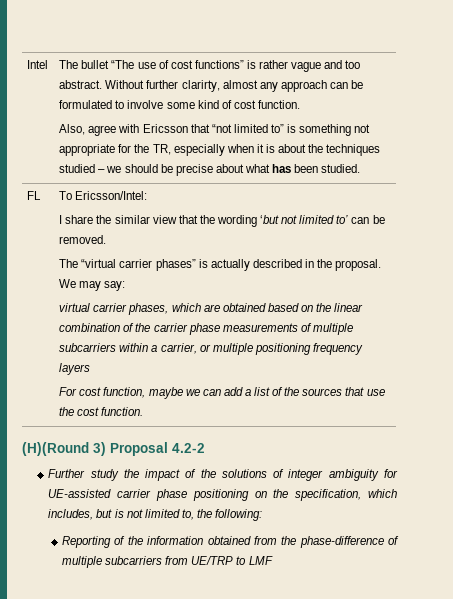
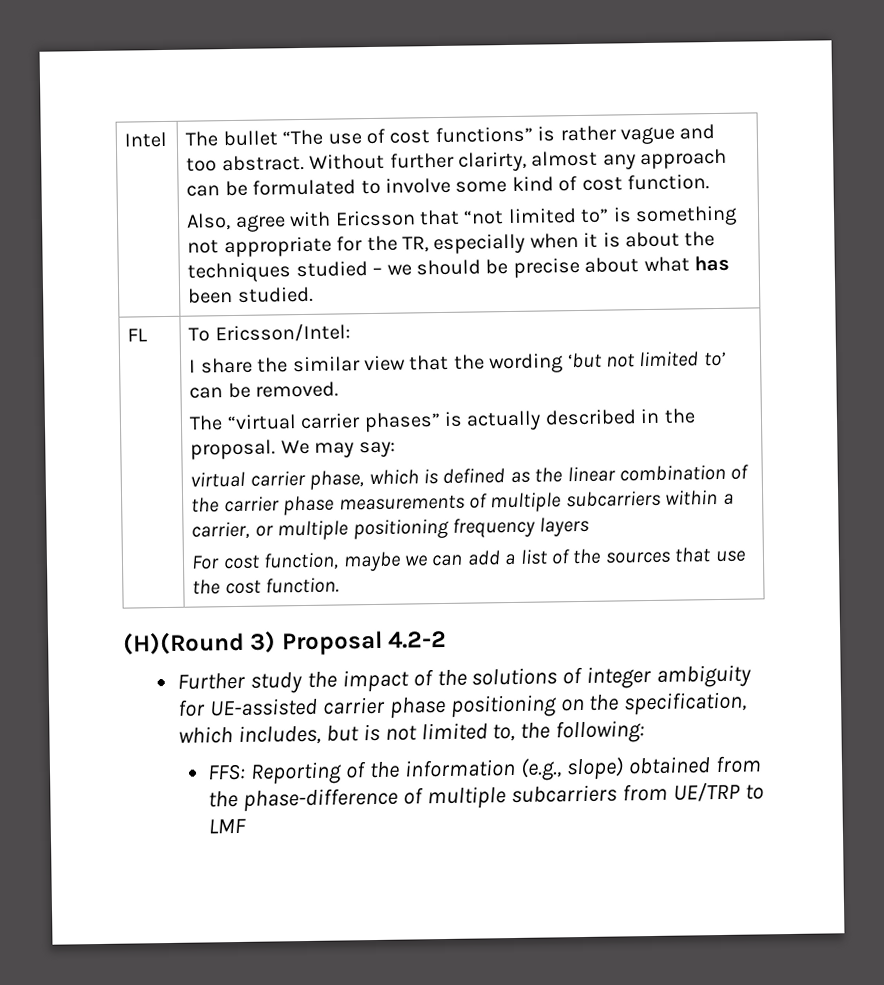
[128,303,313,315] phases, which are obtained based on -> [309,468,530,490] phase, which is defined as
(263, 515) none -> [207,763,247,781] FFS:
(204, 540) none -> [520,756,625,781] (e.g., slope)

